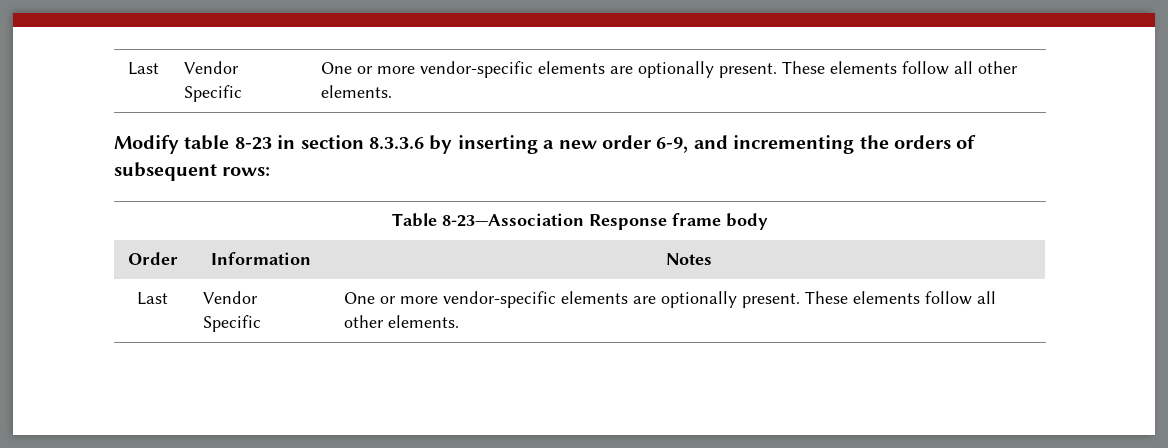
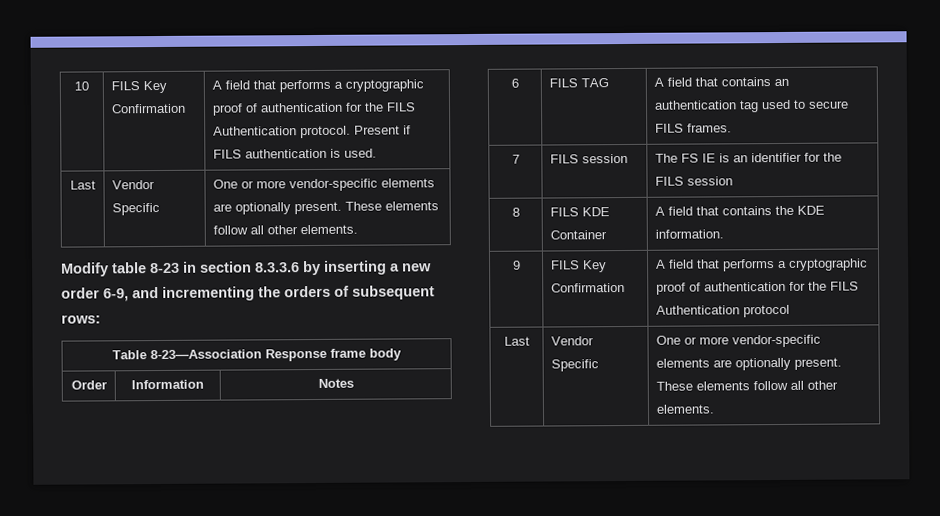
(127, 68) none -> [74,81,89,91] [110,80,167,94] [111,103,186,114] [211,79,424,93] [211,102,416,116] [212,125,411,139] [212,148,377,159] 10 | FILS Key Confirmation | A field that performs a cryptographic proof of authentication for the FILS Authentication protocol. Present if FILS authentication is used. //
(712, 259) none -> [510,78,519,88] [548,78,609,88] [653,77,789,87] [653,99,849,113] [654,123,732,133] [511,154,520,164] [549,153,628,164] [654,152,842,163] [654,176,733,186] [511,207,520,217] [549,207,610,217] [549,230,607,240] [654,205,825,216] [654,229,724,239] [512,260,521,270] [550,260,607,273] [550,283,625,293] [655,258,868,272] [655,281,859,295] [655,304,790,318] // 6 | FILS TAG | A field that contains an authentication tag used to secure FILS frames. // 7 | FILS session | The FS IE is an identifier for the FILS session // 8 | FILS KDE Container | A field that contains the KDE information. // 9 | FILS Key Confirmation | A field that performs a cryptographic proof of authentication for the FILS Authentication protocol

